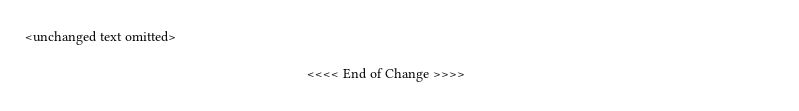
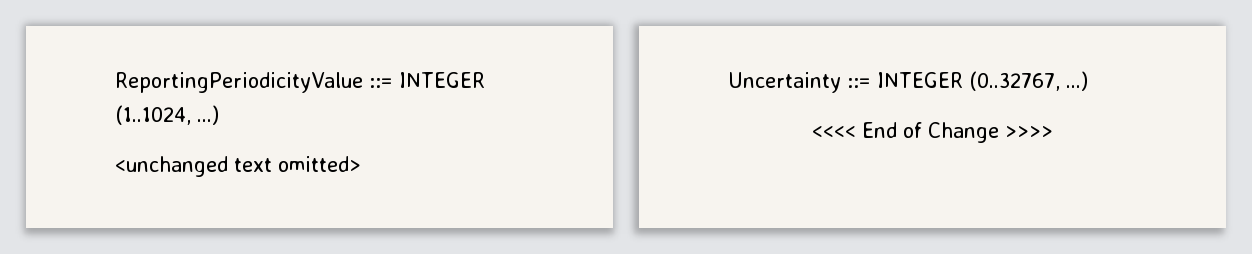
[25,31,176,45] <unchanged text omitted> -> [115,72,485,93] [115,105,219,125] [115,156,361,177] [728,71,1088,93] ReportingPeriodicityValue ::= INTEGER (1..1024, ...) // <unchanged text omitted> // Uncertainty ::= INTEGER (0..32767, ...)

